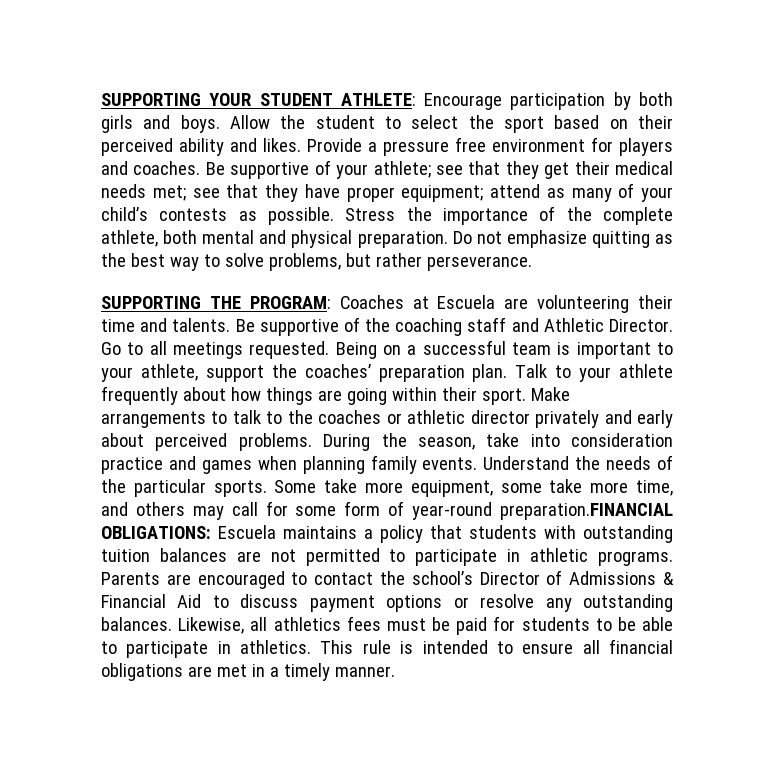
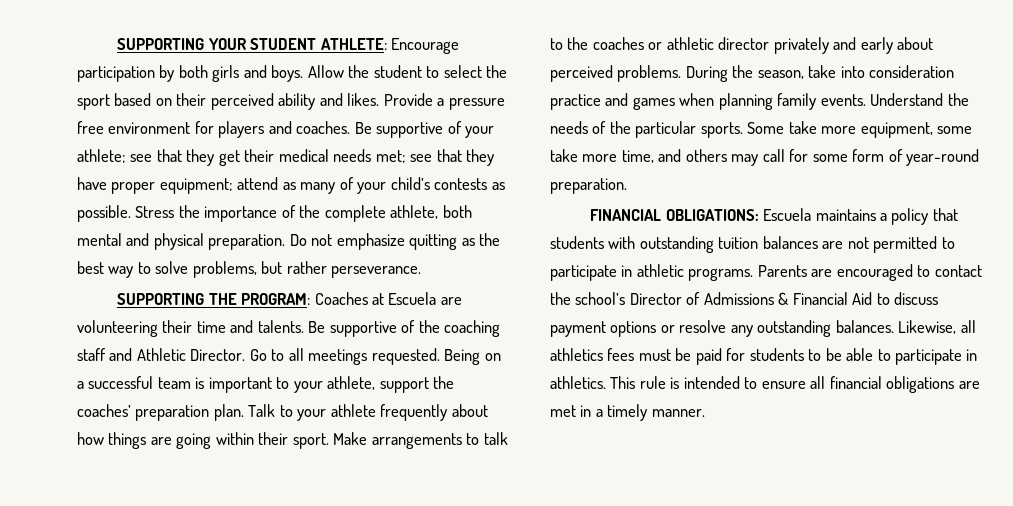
[499,503,673,520] preparation.FINANCIAL -> [550,178,627,194] [590,209,662,221] preparation. // FINANCIAL

